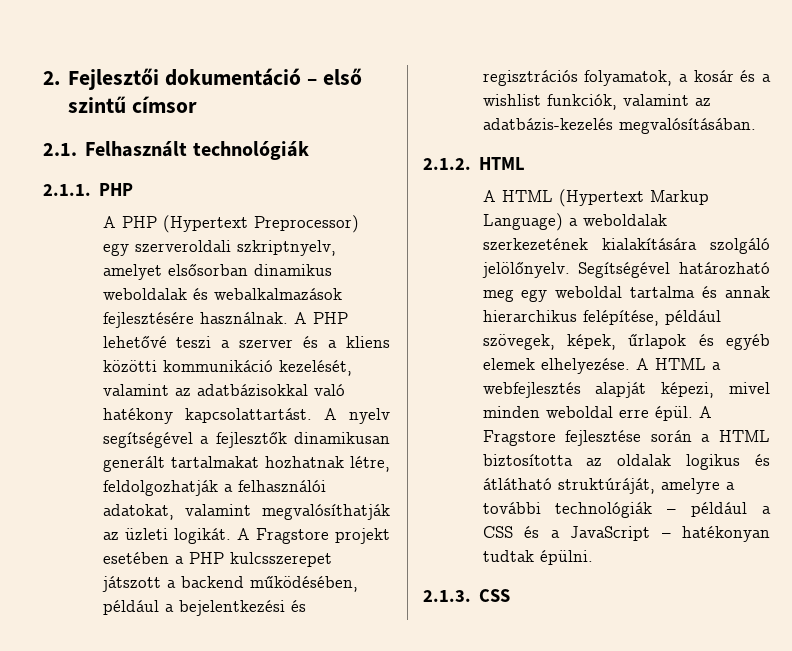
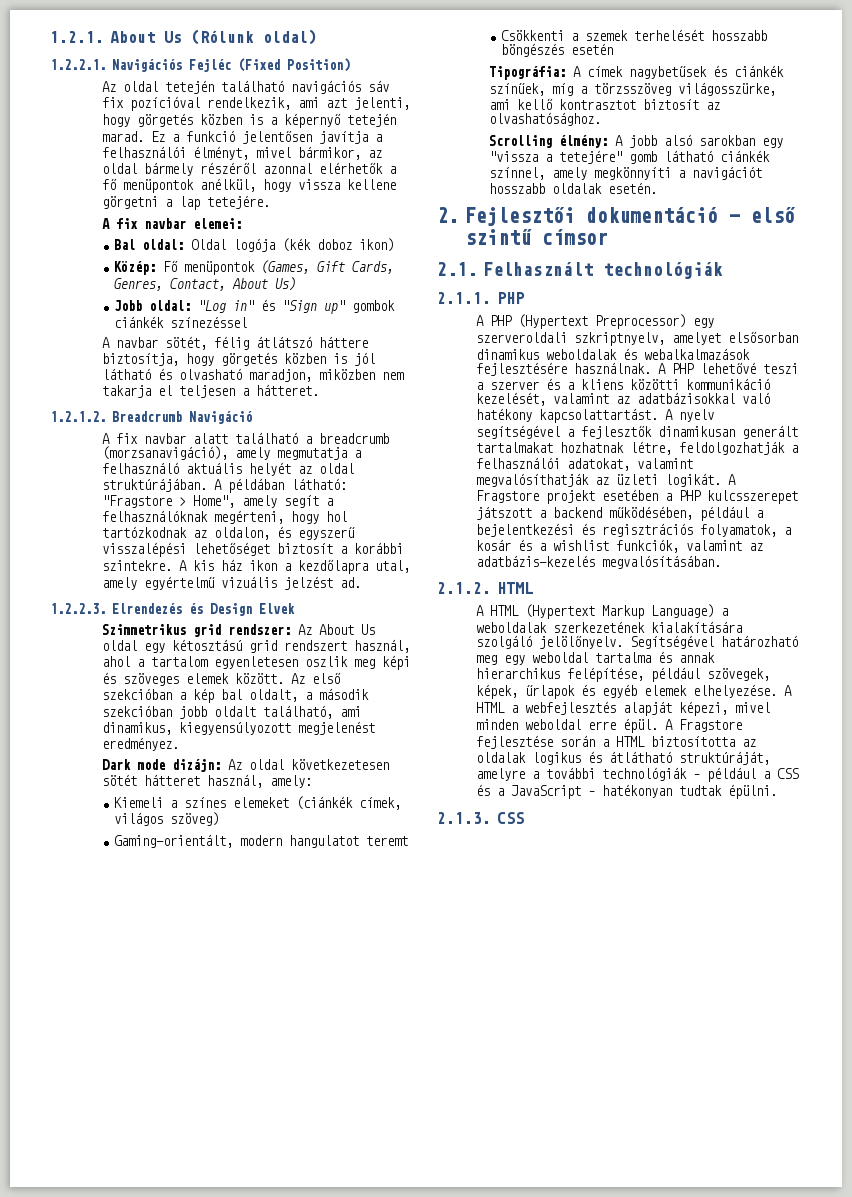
(43, 78) none -> [50,29,317,45] [50,58,350,72] [102,80,390,94] [102,96,411,111] [102,113,397,128] [102,130,383,144] [102,146,383,160] [102,162,397,176] [102,178,397,193] [102,195,271,210] [102,218,243,229] [114,238,395,252] [114,260,395,275] [114,277,297,291] [114,299,396,314] [114,316,248,328] [102,336,369,350] [102,352,376,366] [102,368,405,382] [102,384,320,398] [50,411,252,424] [102,432,390,444] [102,446,362,460] [102,462,355,476] [102,478,348,493] [102,495,334,508] [102,510,348,524] [102,526,356,540] [102,542,404,557] [102,559,411,574] [102,576,362,590] [50,603,295,616] [102,624,376,637] [102,639,411,653] [102,655,411,670] [102,672,342,686] [102,688,370,703] [102,705,362,719] [102,721,376,735] [102,737,180,751] [102,759,390,772] [102,774,313,788] [114,796,402,810] [114,812,220,826] [114,834,409,848] [501,29,768,41] [501,43,614,57] [489,65,785,80] [489,82,777,96] [489,98,721,110] [489,112,602,126] [489,134,784,148] [489,150,771,164] [489,166,763,180] [489,182,658,194] 1.2.1. About Us (Rólunk oldal) // 1.2.2.1. Navigációs Fejléc (Fixed Position) // Az oldal tetején található navigációs sáv fix pozícióval rendelkezik, ami azt jelenti, hogy görgetés közben is a képernyő tetején marad. Ez a funkció jelentősen javítja a felhasználói élményt, mivel bármikor, az oldal bármely részéről azonnal elérhetők a fő menüpontok anélkül, hogy vissza kellene görgetni a lap tetejére. // A fix navbar elemei: // Bal oldal: Oldal logója (kék doboz ikon) // Közép: Fő menüpontok (Games, Gift Cards, Genres, Contact, About Us) // Jobb oldal: "Log in" és "Sign up" gombok ciánkék színezéssel // A navbar sötét, félig átlátszó háttere biztosítja, hogy görgetés közben is jól látható és olvasható maradjon, miközben nem takarja el teljesen a hátteret. // 1.2.1.2. Breadcrumb Navigáció // A fix navbar alatt található a breadcrumb (morzsanavigáció), amely megmutatja a felhasználó aktuális helyét az oldal struktúrájában. A példában látható: "Fragstore > Home", amely segít a felhasználóknak megérteni, hogy hol tartózkodnak az oldalon, és egyszerű visszalépési lehetőséget biztosít a korábbi szintekre. A kis ház ikon a kezdőlapra utal, amely egyértelmű vizuális jelzést ad. // 1.2.2.3. Elrendezés és Design Elvek // Szimmetrikus grid rendszer: Az About Us oldal egy kétosztású grid rendszert használ, ahol a tartalom egyenletesen oszlik meg képi és szöveges elemek között. Az első szekcióban a kép bal oldalt, a második szekcióban jobb oldalt található, ami dinamikus, kiegyensúlyozott megjelenést eredményez. // Dark mode dizájn: Az oldal következetesen sötét hátteret használ, amely: // Kiemeli a színes elemeket (ciánkék címek, világos szöveg) // Gaming-orientált, modern hangulatot teremt // Csökkenti a szemek terhelését hosszabb böngészés esetén // Tipográfia: A címek nagybetűsek és ciánkék színűek, míg a törzsszöveg világosszürke, ami kellő kontrasztot biztosít az olvashatósághoz. // Scrolling élmény: A jobb alsó sarokban egy "vissza a tetejére" gomb látható ciánkék színnel, amely megkönnyíti a navigációt hosszabb oldalak esetén. //

